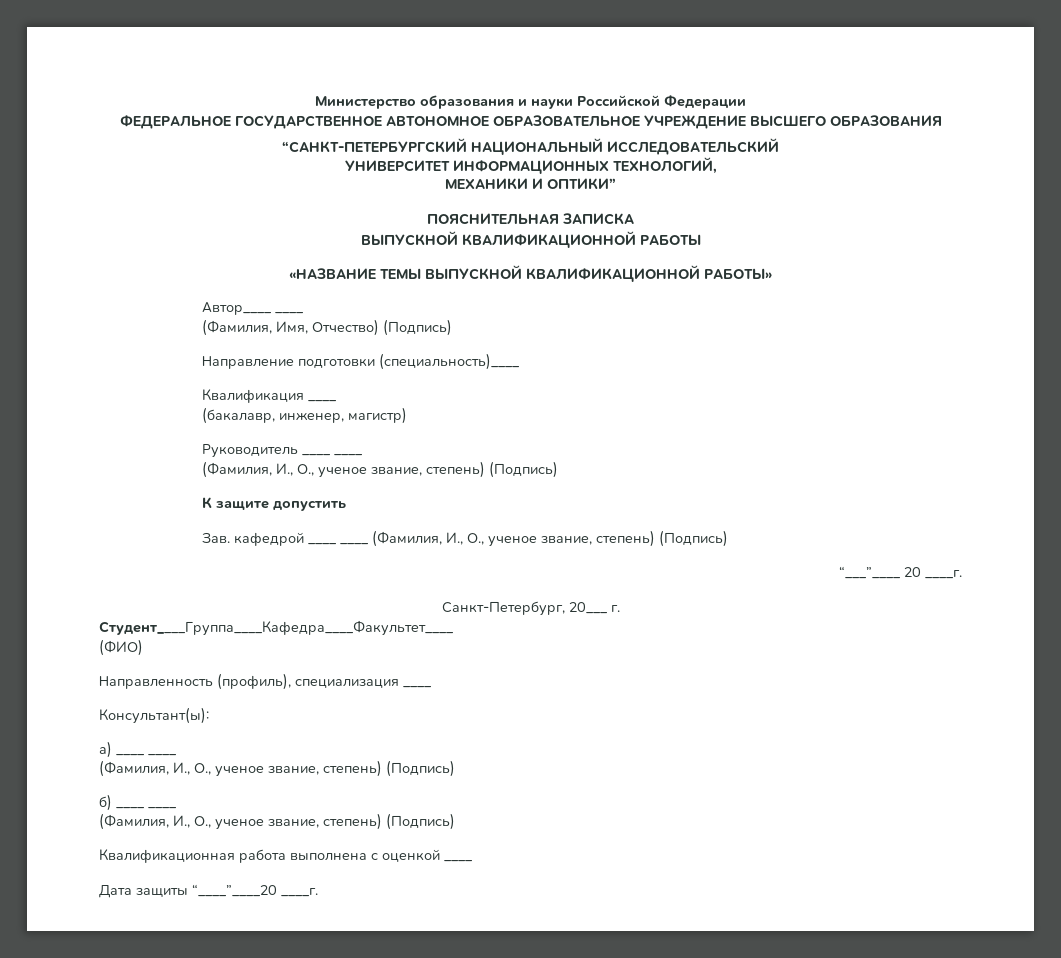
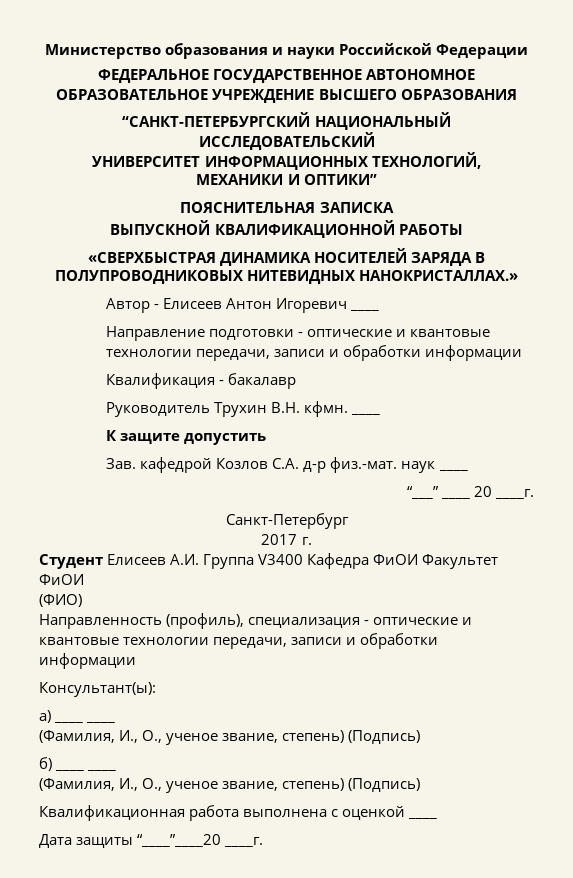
[289,265,772,282] [202,302,305,315] [202,319,453,336] [202,353,521,370] [202,389,338,403] [202,407,408,424] [202,444,364,458] [202,461,559,478] «НАЗВАНИЕ ТЕМЫ ВЫПУСКНОЙ КВАЛИФИКАЦИОННОЙ РАБОТЫ» // Автор____ ____ // (Фамилия, Имя, Отчество) (Подпись) // Направление подготовки (специальность)____ // Квалификация ____ // (бакалавр, инженер, магистр) // Руководитель ____ ____ // (Фамилия, И., О., ученое звание, степень) (Подпись) -> [87,248,486,266] [54,270,519,284] [106,298,380,313] [106,326,491,341] [106,345,523,361] [106,373,297,389] [106,401,381,417] «СВЕРХБЫСТРАЯ ДИНАМИКА НОСИТЕЛЕЙ ЗАРЯДА В ПОЛУПРОВОДНИКОВЫХ НИТЕВИДНЫХ НАНОКРИСТАЛЛАХ.» // Автор - Елисеев Антон Игоревич ____ // Направление подготовки - оптические и квантовые технологии передачи, записи и обработки информации // Квалификация - бакалавр // Руководитель Трухин В.Н. кфмн. ____
[308,530,729,547] [839,566,901,579] ____ ____ (Фамилия, И., О., ученое звание, степень) (Подпись) // “___”____ -> [216,457,468,473] [406,486,470,499] Козлов С.А. д-р физ.-мат. наук ____ // “___” ____
[441,601,608,616] Санкт-Петербург, 20___ -> [225,513,349,529] [261,534,298,545] Санкт-Петербург // 2017
[99,620,454,636] [99,639,143,656] [99,673,432,690] Студент____Группа____Кафедра____Факультет____ // (ФИО) // Направленность (профиль), специализация ____ -> [39,553,499,569] [39,574,84,585] [39,594,82,607] [39,613,473,629] [39,633,439,649] [39,653,136,669] Студент Елисеев А.И. Группа V3400 Кафедра ФиОИ Факультет ФиОИ // (ФИО) // Направленность (профиль), специализация - оптические и квантовые технологии передачи, записи и обработки информации

